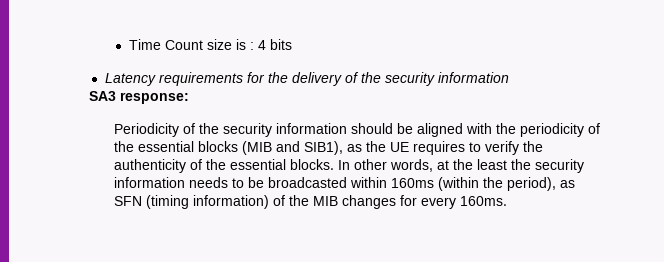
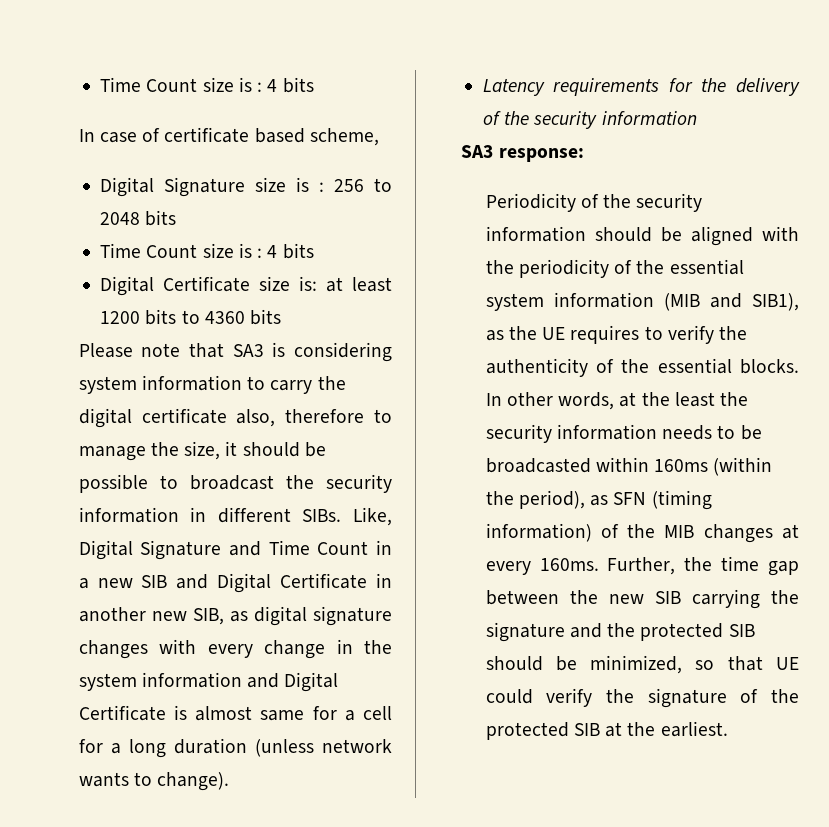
[128,39,292,50] Time Count size is : 4 bits -> [100,77,314,93] [78,127,380,146] [100,177,392,197] [100,210,177,226] [100,243,314,259] [100,276,392,296] [100,309,282,325] [78,342,392,362] [78,375,346,394] [78,408,392,428] [78,441,327,461] [78,474,392,493] [78,507,392,526] [78,540,392,560] [78,573,392,593] [78,606,392,626] [78,639,392,659] [78,672,339,692] [78,705,393,721] [78,738,392,758] [78,772,230,791] Time Count size is : 4 bits // In case of certificate based scheme, // Digital Signature size is : 256 to 2048 bits // Time Count size is : 4 bits // Digital Certificate size is: at least 1200 bits to 4360 bits // Please note that SA3 is considering system information to carry the digital certificate also, therefore to manage the size, it should be possible to broadcast the security information in different SIBs. Like, Digital Signature and Time Count in a new SIB and Digital Certificate in another new SIB, as digital signature changes with every change in the system information and Digital Certificate is almost same for a cell for a long duration (unless network wants to change).
[197,141,238,152] blocks -> [485,292,654,311] system information
[399,195,417,206] for -> [782,524,799,539] at
(507, 201) none -> [607,556,799,576] [485,589,799,609] [485,622,755,642] [485,655,799,674] [485,688,799,708] [485,721,728,740] Further, the time gap between the new SIB carrying the signature and the protected SIB should be minimized, so that UE could verify the signature of the protected SIB at the earliest.

